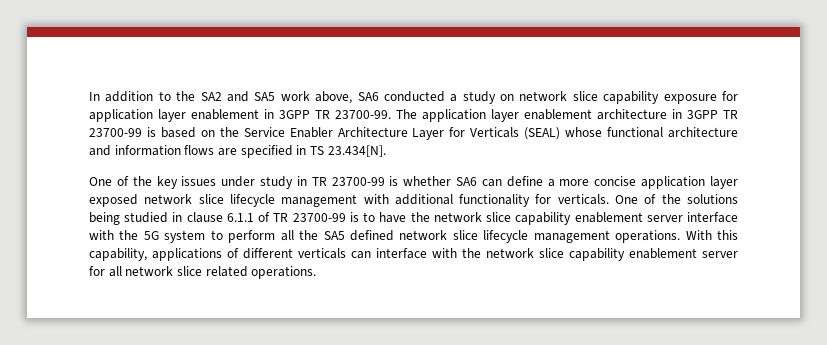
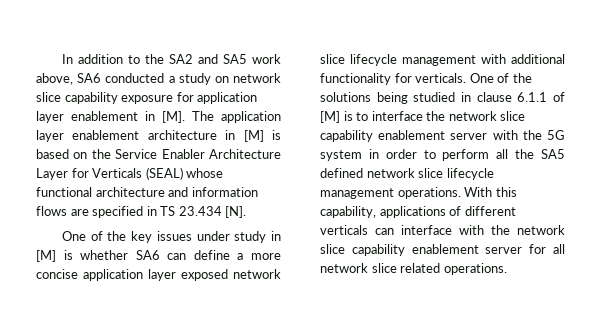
[279,110,391,119] 3GPP TR 23700-99. -> [162,111,185,123] [M].
[687,110,738,119] [89,128,142,137] 3GPP TR 23700-99 -> [243,130,264,142] [M]
[327,145,386,157] 23.434[N]. -> [178,206,247,218] 23.434 [N].
[311,177,385,186] TR 23700-99 -> [36,250,56,262] [M]
[273,213,346,222] TR 23700-99 -> [320,111,340,123] [M]
[379,212,738,225] have the network slice capability enablement server interface -> [371,111,526,121] [320,130,488,142] interface the network slice capability enablement server
(206, 236) none -> [368,149,417,159] in order

